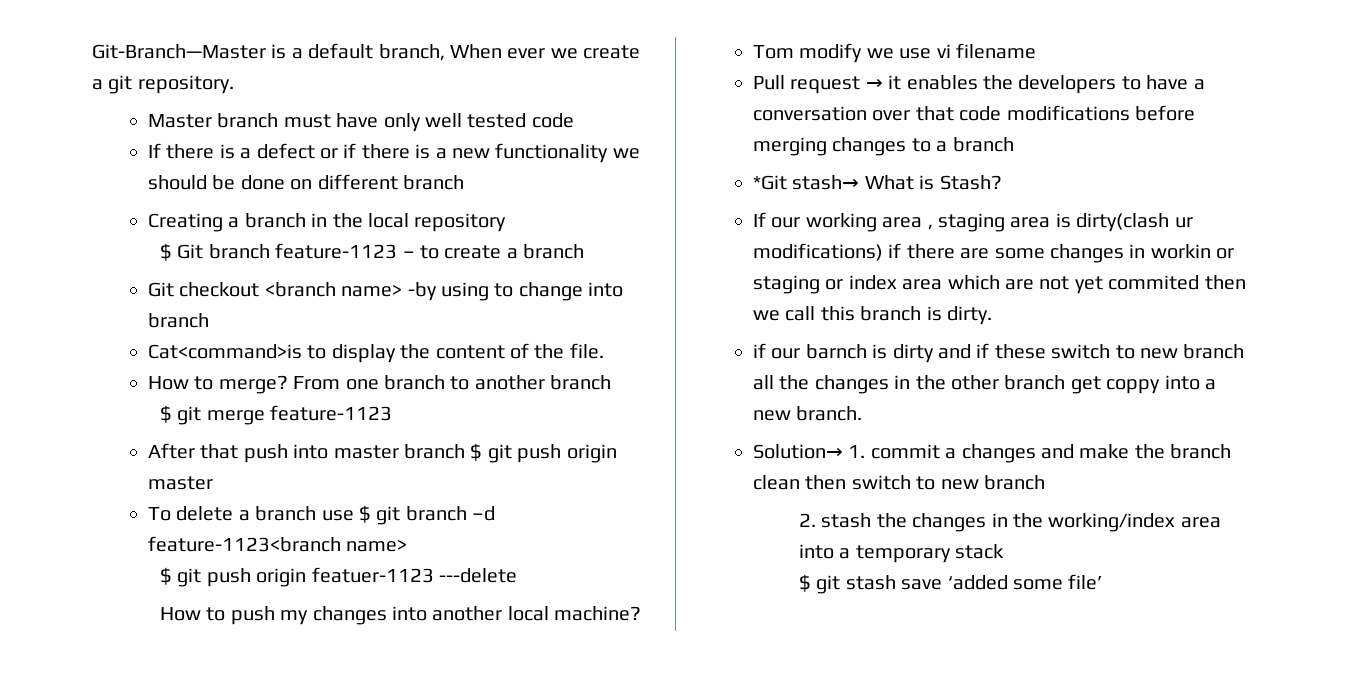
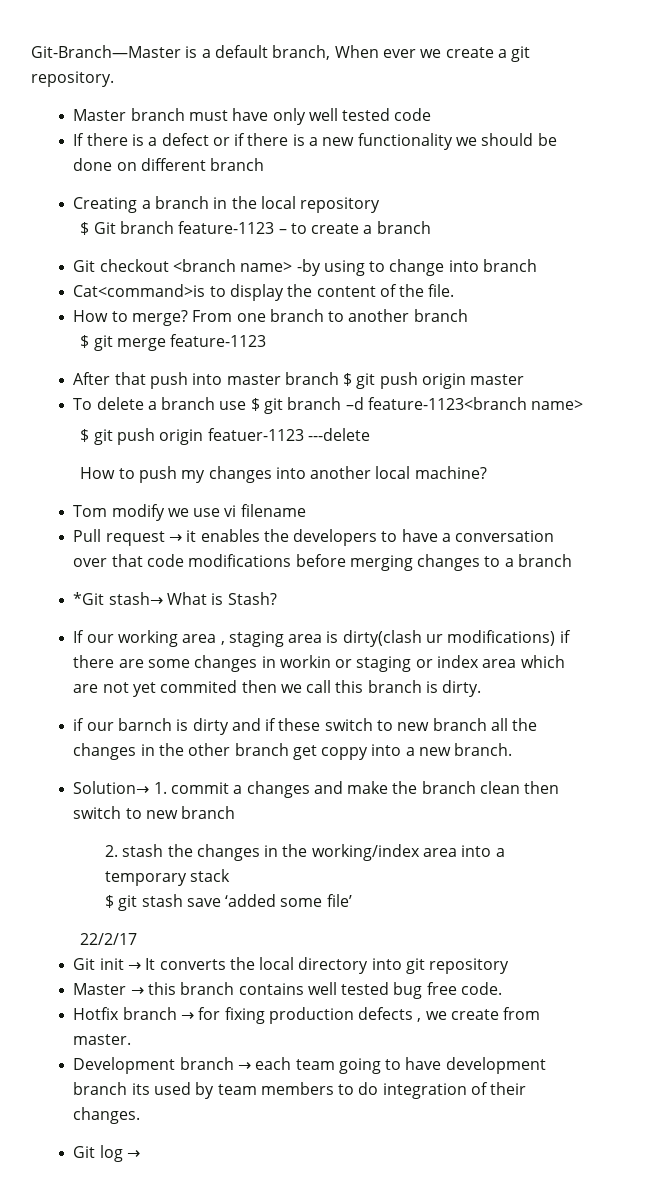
(1103, 582) none -> [80,933,138,945] [73,957,510,974] [73,982,503,999] [73,1007,541,1024] [73,1034,132,1045] [73,1057,546,1074] [73,1082,527,1099] [73,1107,141,1124] [73,1145,140,1162] // 22/2/17 // Git init → It converts the local directory into git repository // Master → this branch contains well tested bug free code. // Hotfix branch → for fixing production defects , we create from master. // Development branch → each team going to have development branch its used by team members to do integration of their changes. // Git log →

